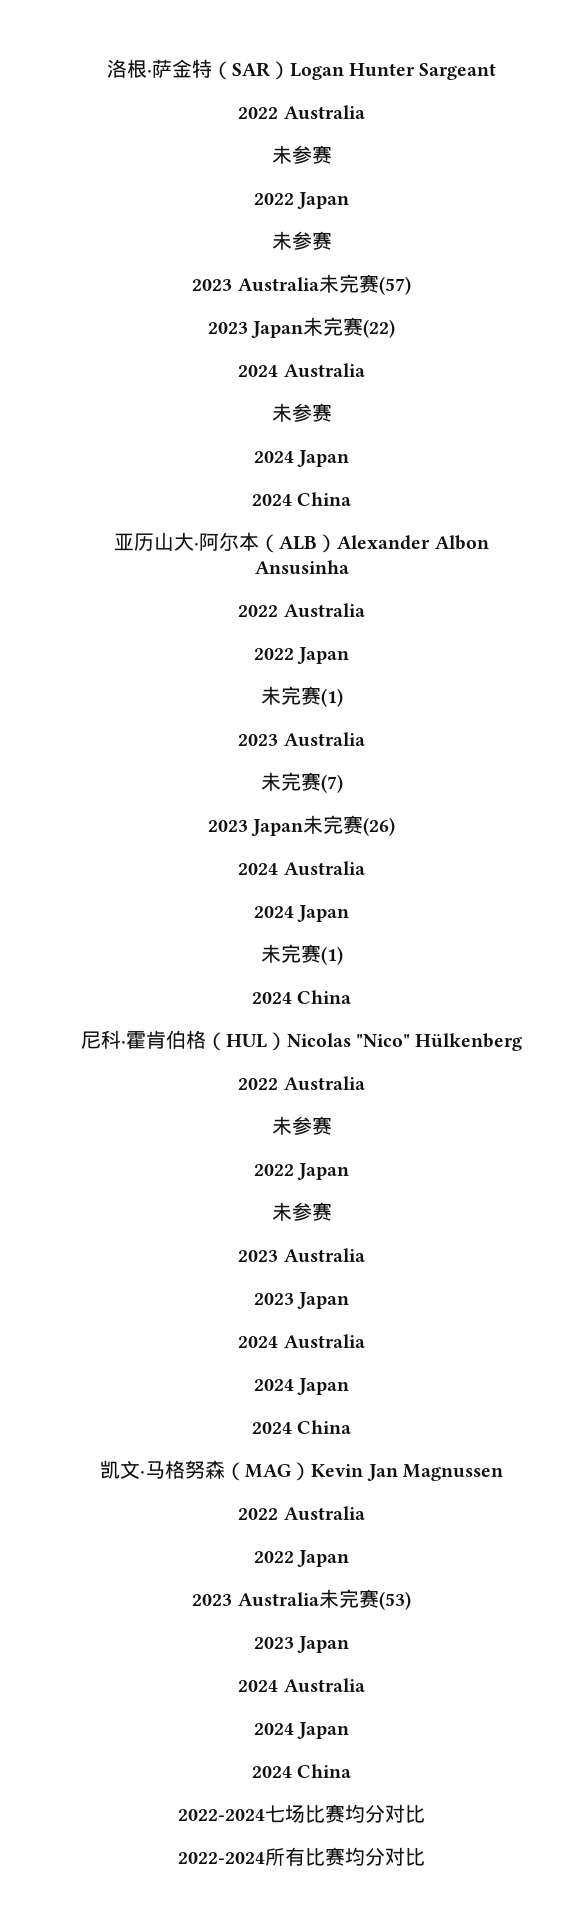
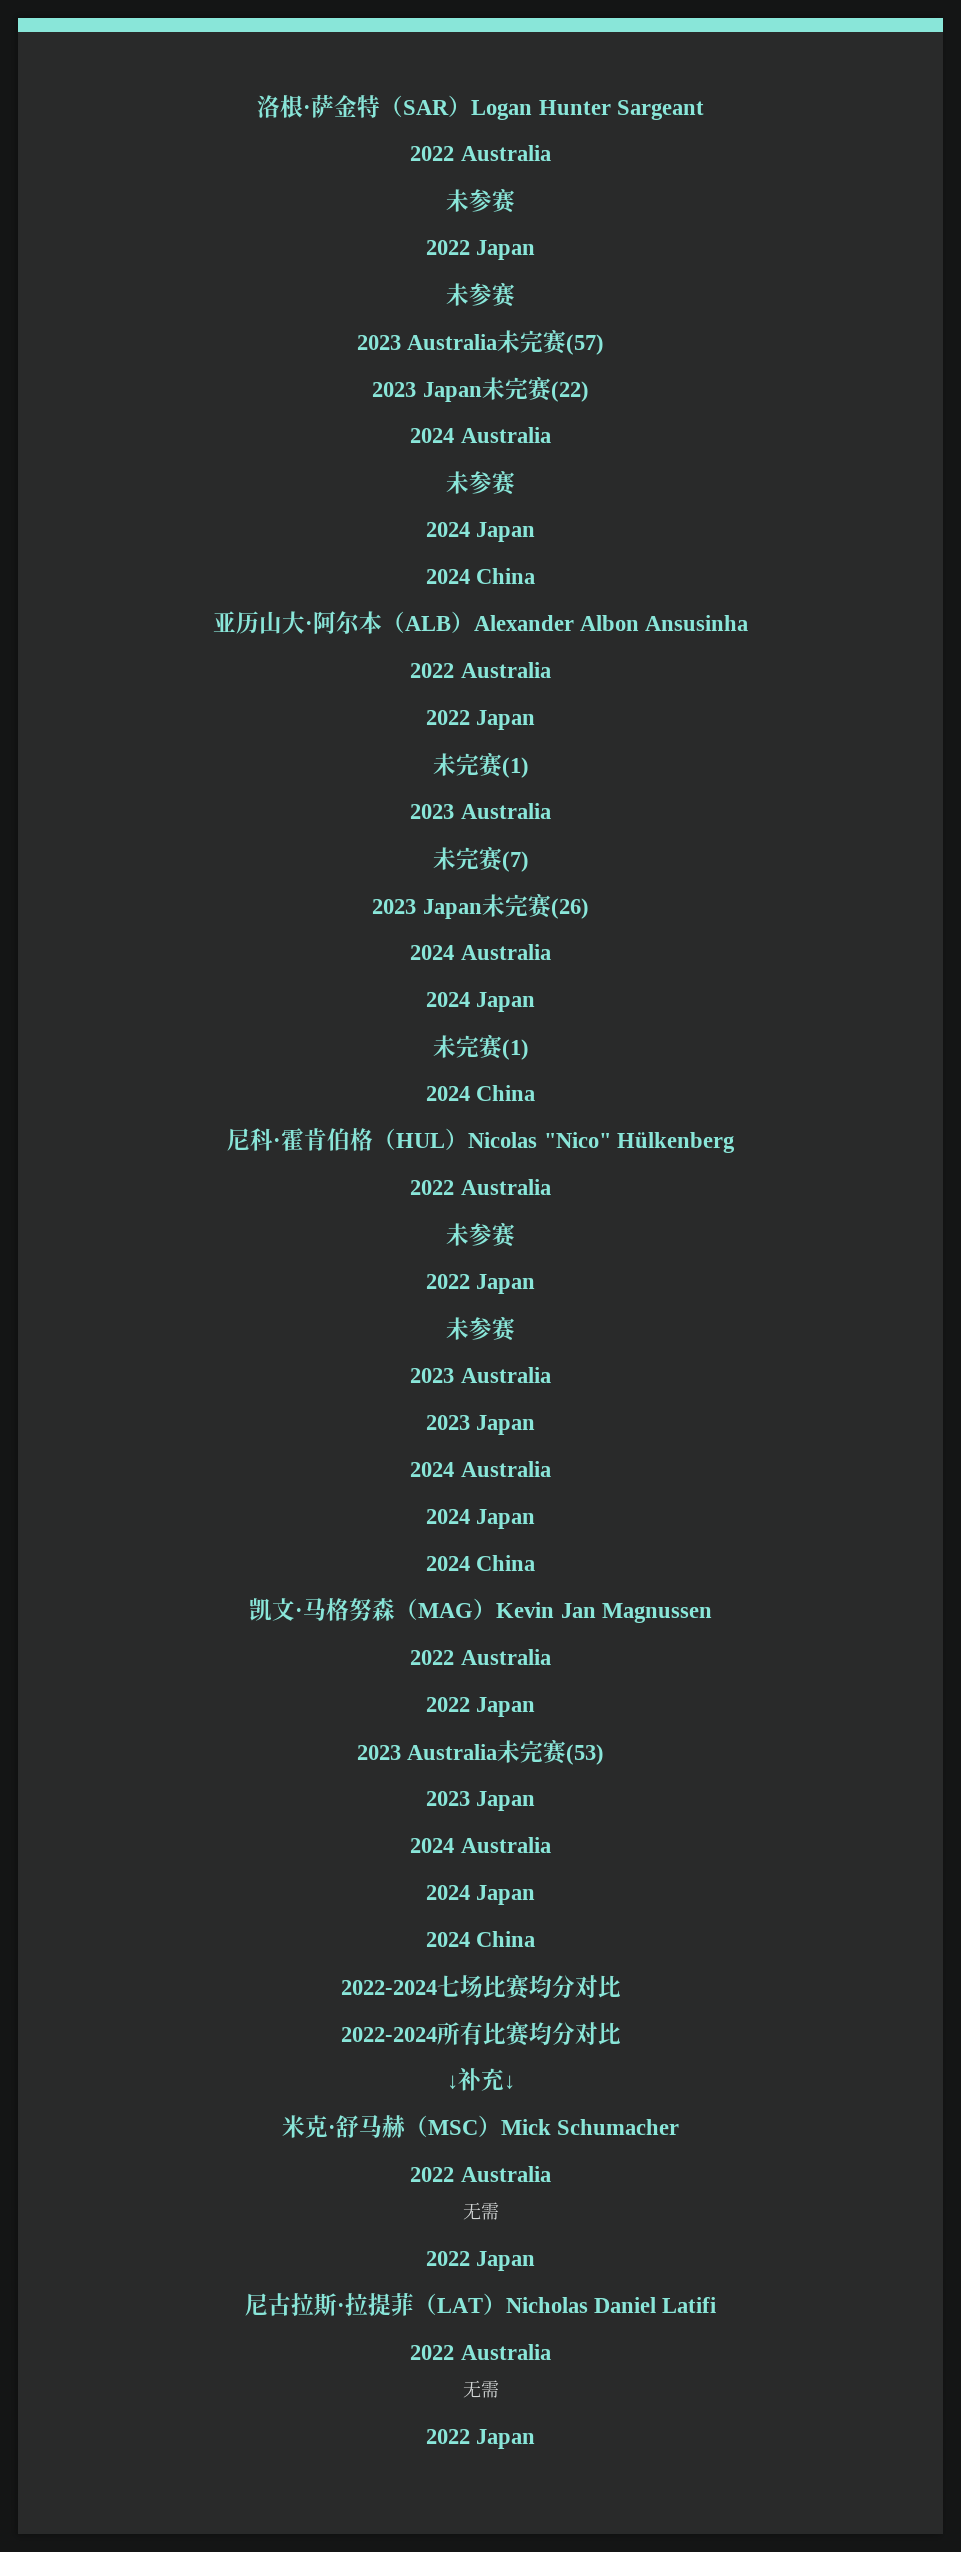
(425, 1857) none -> [446,2068,515,2091] [281,2115,680,2138] [410,2166,551,2182] [462,2202,499,2220] [425,2251,536,2271] [244,2293,717,2316] [410,2344,551,2360] [462,2380,499,2398] [425,2429,536,2449] // ↓补充↓ // 米克·舒马赫（MSC）Mick Schumacher // 2022 Australia // 无需 // 2022 Japan // 尼古拉斯·拉提菲（LAT）Nicholas Daniel Latifi // 2022 Australia // 无需 // 2022 Japan

